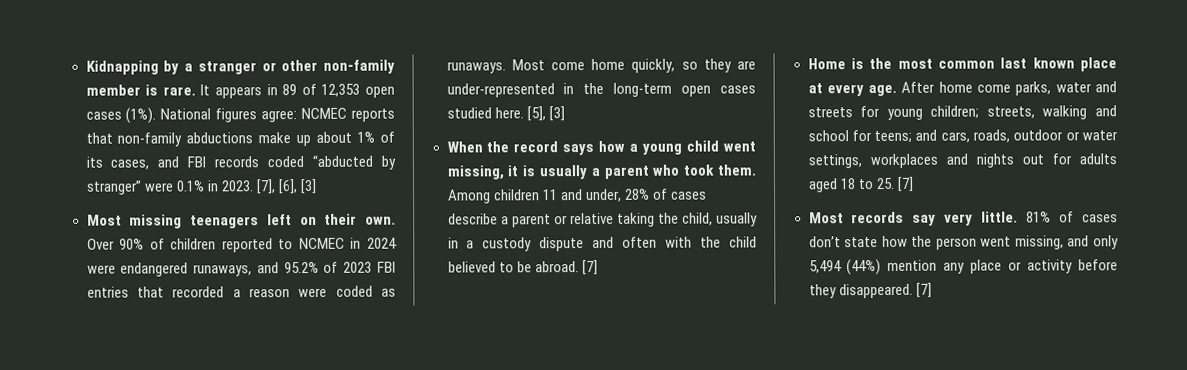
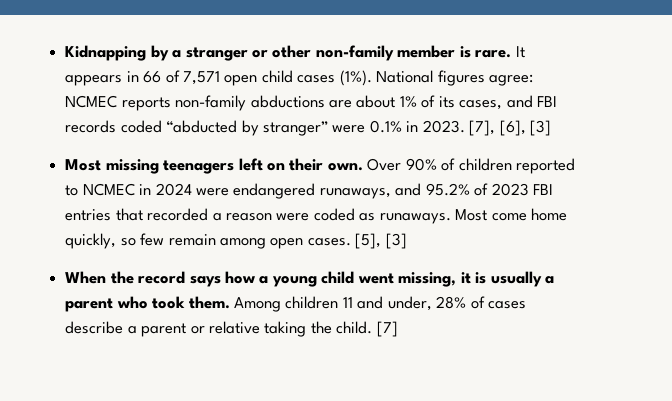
[282,83,395,98] 89 of 12,353 open -> [143,70,293,86] 66 of 7,571 open child
[85,132,113,144] that -> (171, 104) none
[258,132,312,147] make up -> [328,100,352,108] are
[703,58,756,73] [446,82,756,98] [446,107,524,119] they are under-represented in the long-term open cases studied here. -> [140,233,351,249] few remain among open cases.
[681,212,758,227] [447,236,757,252] [447,259,598,276] [807,57,1117,72] [807,81,1117,97] [807,105,1117,120] [807,129,1118,144] [807,153,1117,169] [807,176,914,193] [808,211,1118,226] [808,235,1119,250] [808,258,1118,276] [808,283,913,299] child, usually in a custody dispute and often with the child believed to be abroad. [7] // Home is the most common last known place at every age. After home come parks, water and streets for young children; streets, walking and school for teens; and cars, roads, outdoor or water settings, workplaces and nights out for adults aged 18 to 25. [7] // Most records say very little. 81% of cases don’t state how the person went missing, and only 5,494 (44%) mention any place or activity before they disappeared. -> [336,321,373,334] child.

